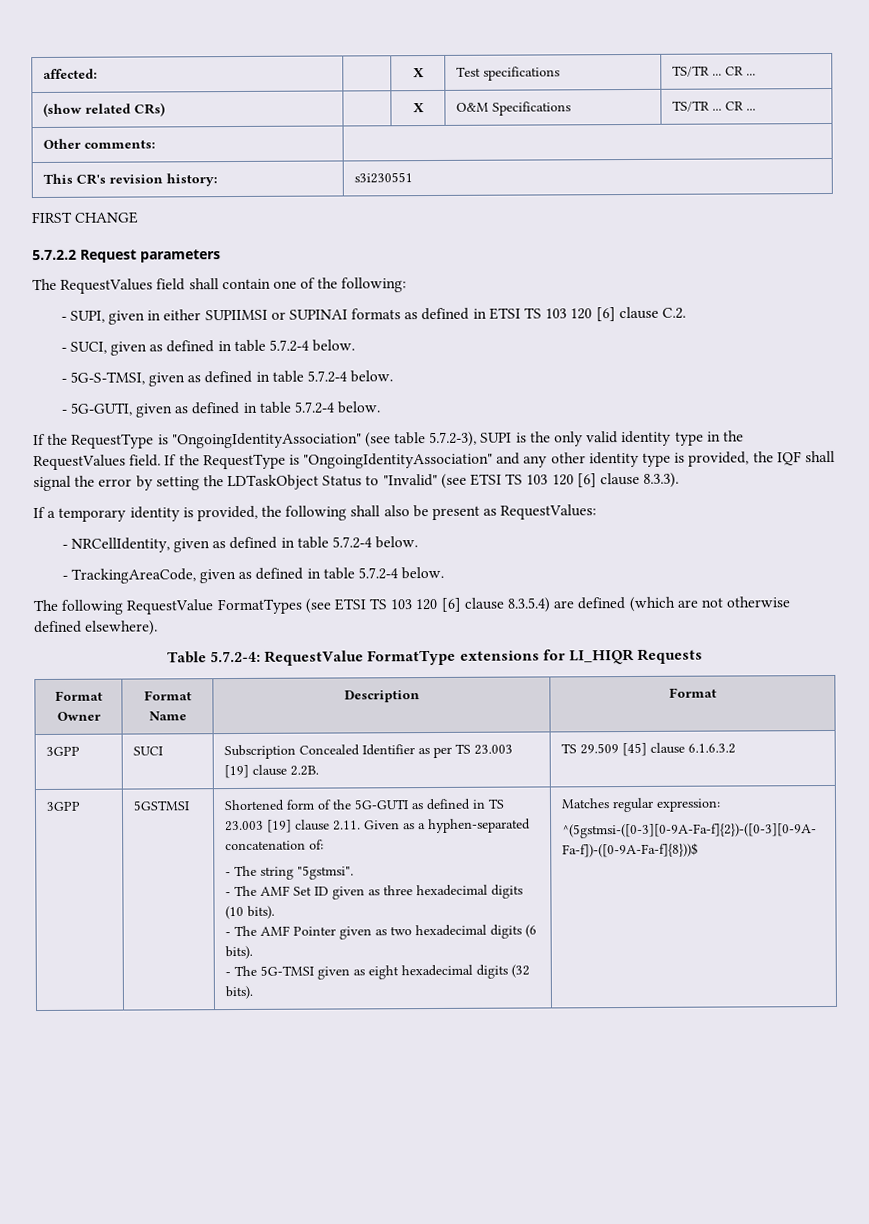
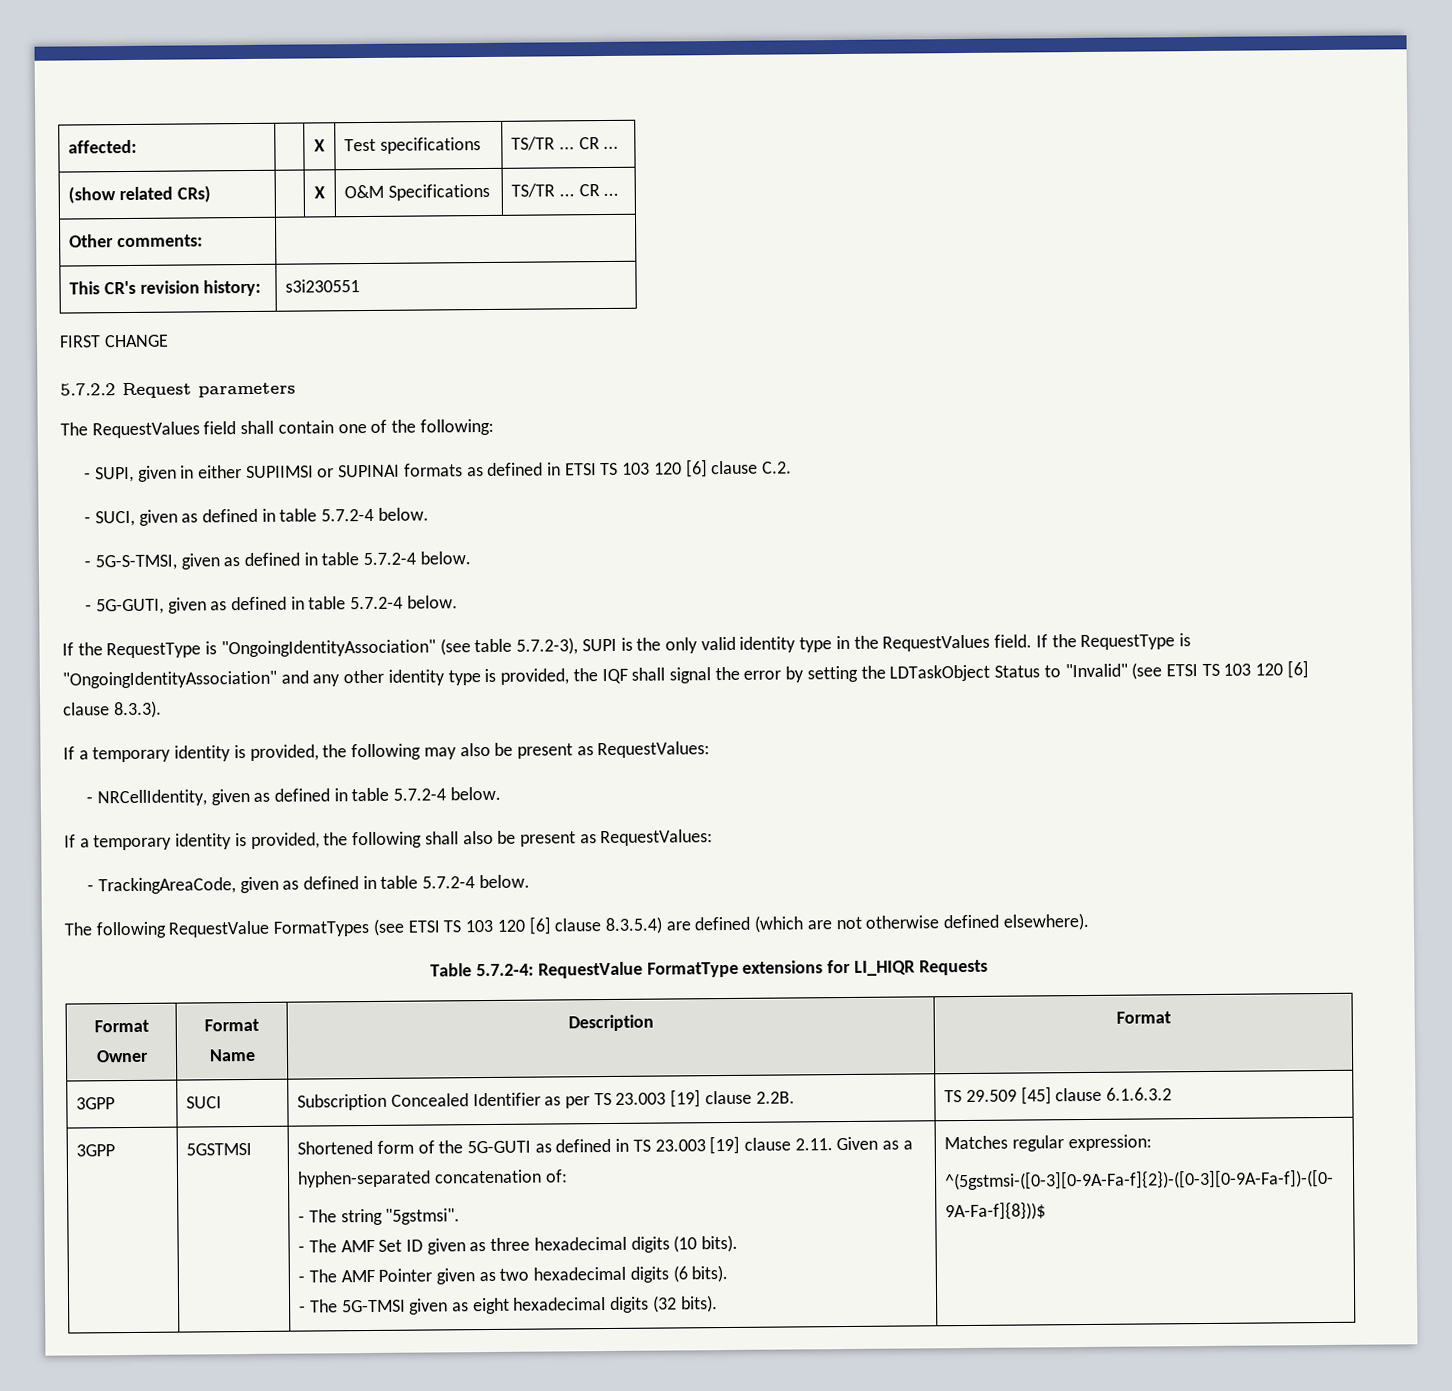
[350,505,381,517] shall -> [423,747,457,760] may
(419, 542) none -> [64,829,714,851] // If a temporary identity is provided, the following shall also be present as RequestValues:

